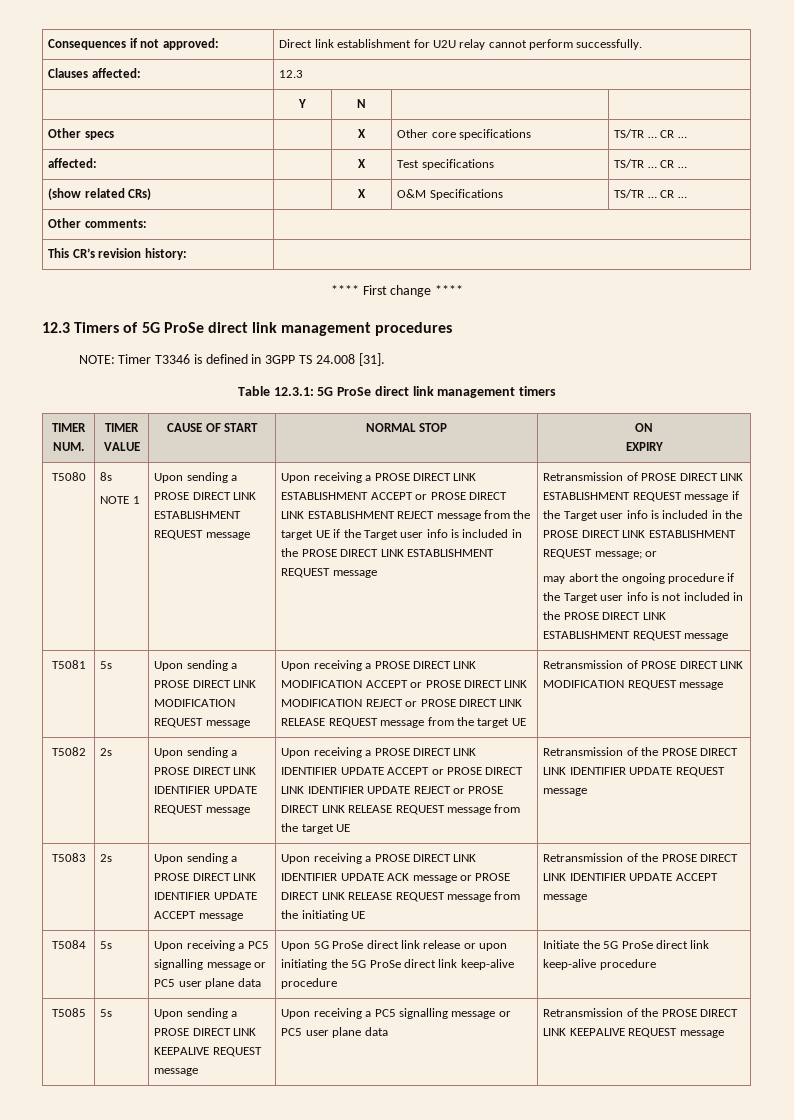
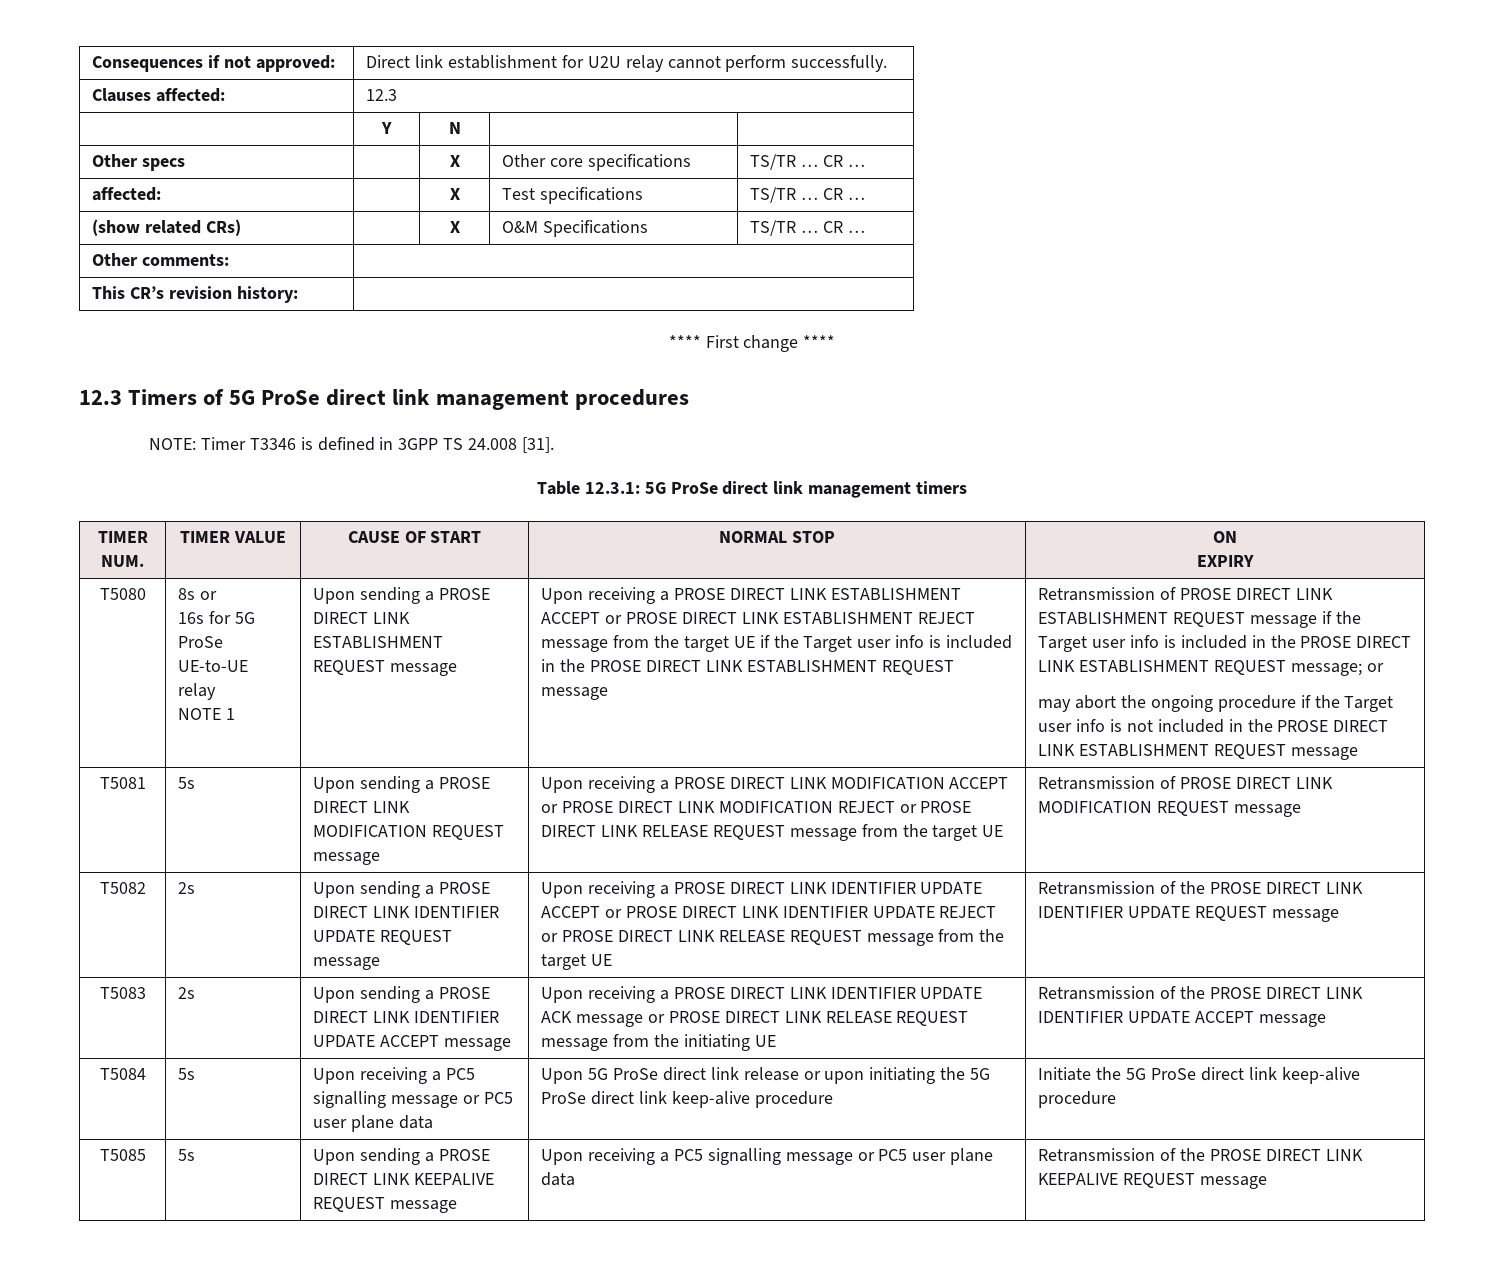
(113, 476) none -> [200,591,218,600] [178,611,256,624] [178,636,224,648] [178,660,249,672] [178,683,217,700] or // 16s for 5G ProSe UE-to-UE relay

